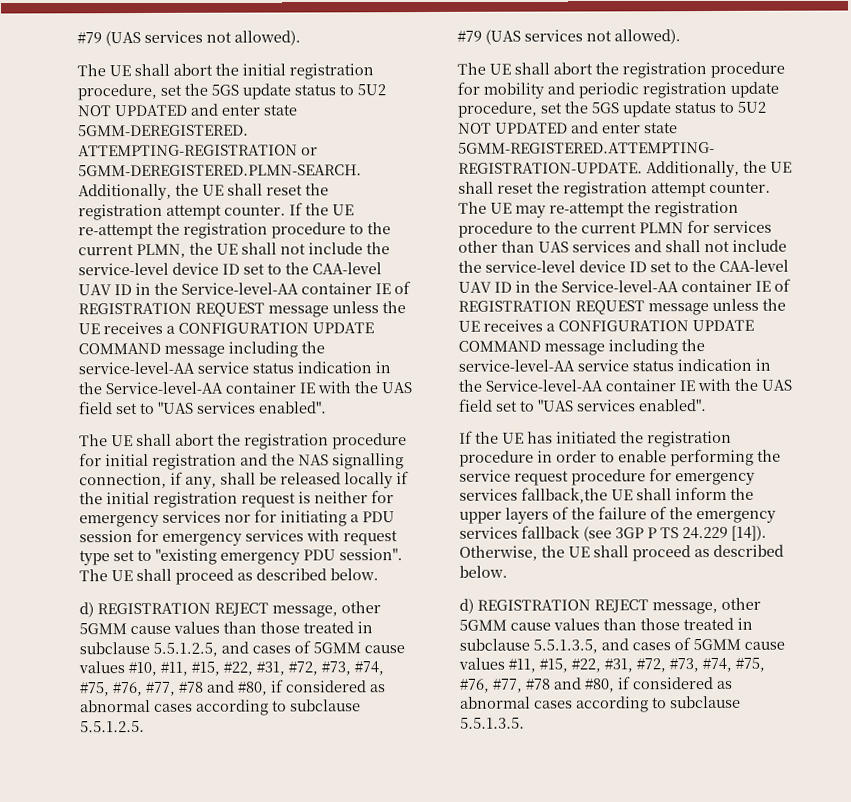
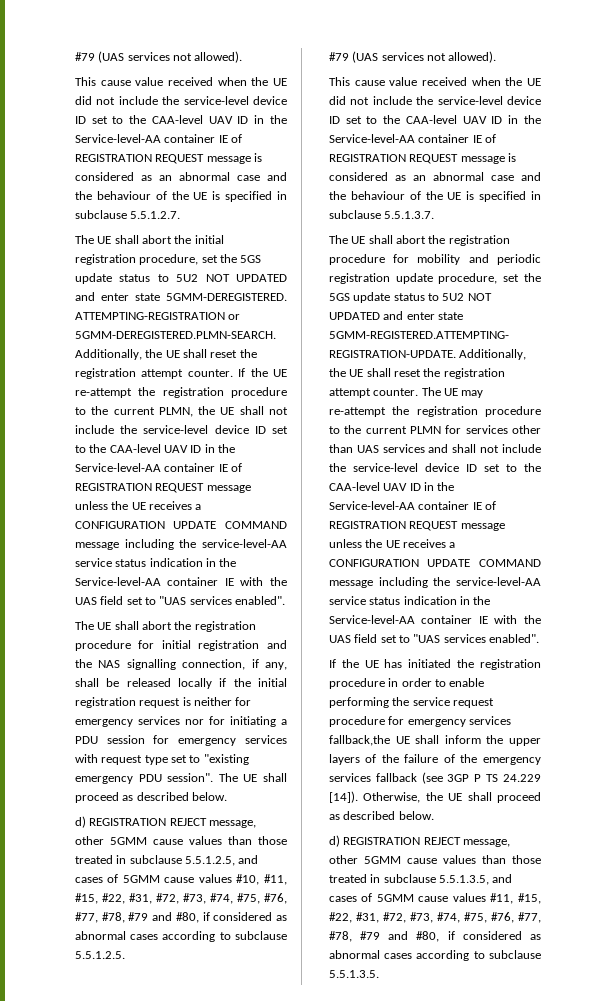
[76,30,301,47] #79 (UAS services not allowed). -> [74,51,243,63] [74,77,287,86] [74,96,287,105] [74,115,288,124] [74,134,243,143] [74,153,263,164] [74,172,287,181] [74,191,288,202] [74,210,181,219] #79 (UAS services not allowed). // This cause value received when the UE did not include the service-level device ID set to the CAA-level UAV ID in the Service-level-AA container IE of REGISTRATION REQUEST message is considered as an abnormal case and the behaviour of the UE is specified in subclause 5.5.1.2.7.
[177,681,204,693] #78 -> [101,912,149,923] #78, #79
(681, 37) none -> [328,77,541,86] [328,96,541,105] [328,115,541,124] [328,134,497,143] [328,153,517,164] [328,172,541,181] [328,191,541,202] [328,210,435,219] // This cause value received when the UE did not include the service-level device ID set to the CAA-level UAV ID in the Service-level-AA container IE of REGISTRATION REQUEST message is considered as an abnormal case and the behaviour of the UE is specified in subclause 5.5.1.3.7.
[524,678,551,690] #78 -> [328,931,381,942] #78, #79

